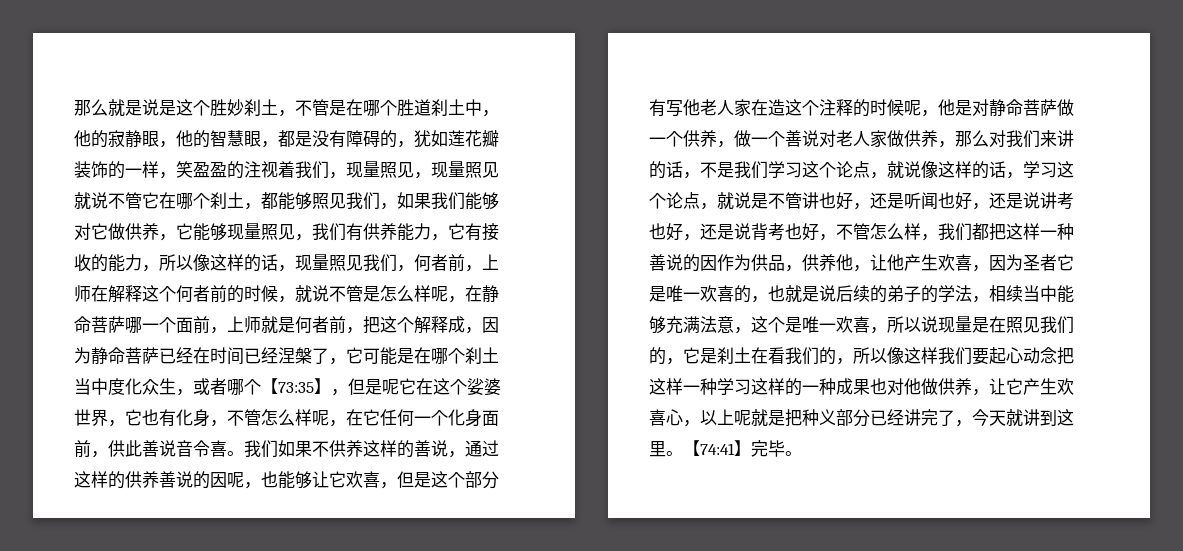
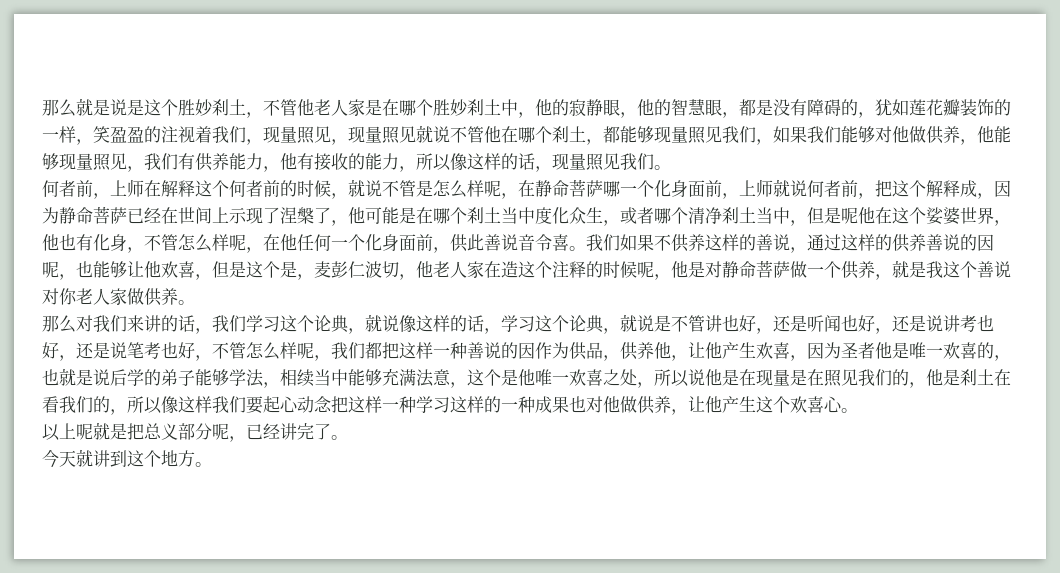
(329, 107) none -> [297,99,365,117] 他老人家
[414,99,431,116] 道 -> [450,99,468,116] 妙
[142,192,159,209] 它 -> [484,126,501,143] 他
(312, 201) none -> [654,126,688,143] 现量
[91,223,193,241] 它做供养，它 -> [892,126,994,145] 他做供养，他
[448,223,465,240] 它 -> [280,153,297,170] 他
[397,265,414,272] ， -> [654,165,671,170] 。 //
(176, 325) none -> [654,180,688,197] 化身
[278,317,295,333] 是 -> [790,180,807,197] 说
[210,347,278,365] 时间已经 -> [178,207,280,224] 世间上示现了
[346,347,363,364] 它 -> [348,207,365,224] 他
[261,378,331,394] 【73:35】 -> [688,207,790,224] 清净刹土当中
[399,378,416,395] 它 -> [858,207,875,224] 他
[125,409,142,426] 它 -> [42,234,59,251] 他
[363,409,380,426] 它 -> [280,234,297,251] 他
[329,471,346,488] 它 -> [144,261,161,278] 他
[465,471,499,489] [649,99,683,117] 部分有写 -> [280,261,416,280] 是，麦彭仁波切，
[734,130,768,147] 做一 -> [892,260,960,278] 就是我这
(836, 138) none -> [59,288,77,305] 你
[938,141,955,148] ， -> [178,300,195,305] 。 //
[700,162,734,178] 不是 -> (212, 331) none
[853,161,870,178] 点 -> [331,315,349,333] 典
[683,192,700,209] 点 -> [586,315,604,333] 典
[751,223,768,240] 背 -> [127,342,144,359] 笔
(921, 231) none -> [297,342,314,359] 呢
[1057,254,1074,271] 它 -> [875,342,892,359] 他
[853,285,938,303] 续的弟子的 -> [127,369,229,386] 学的弟子能够
[802,316,870,333] 唯一欢喜 -> [518,369,637,386] 他唯一欢喜之处
(938, 324) none -> [705,369,756,386] 他是在
[683,347,700,364] 它 -> [926,369,943,386] 他
[1006,378,1074,395] [649,409,870,427] 它产生欢喜心，以上呢就是把种义部分 -> [705,396,858,413] [42,422,246,442] 他产生这个欢喜心。 // 以上呢就是把总义部分呢，
[955,420,972,427] ， -> [331,435,348,440] 。 //
[649,440,785,457] 里。【74:41】完毕 -> [144,450,195,467] 个地方

